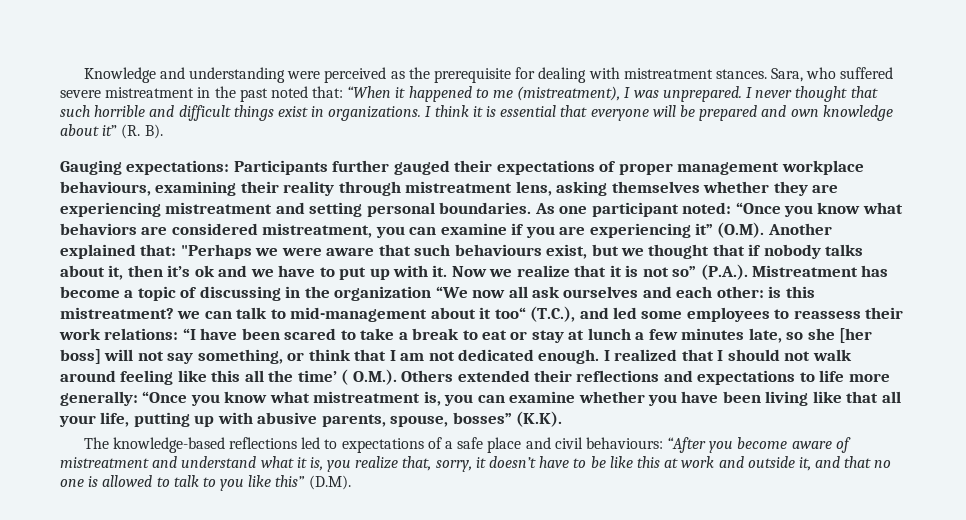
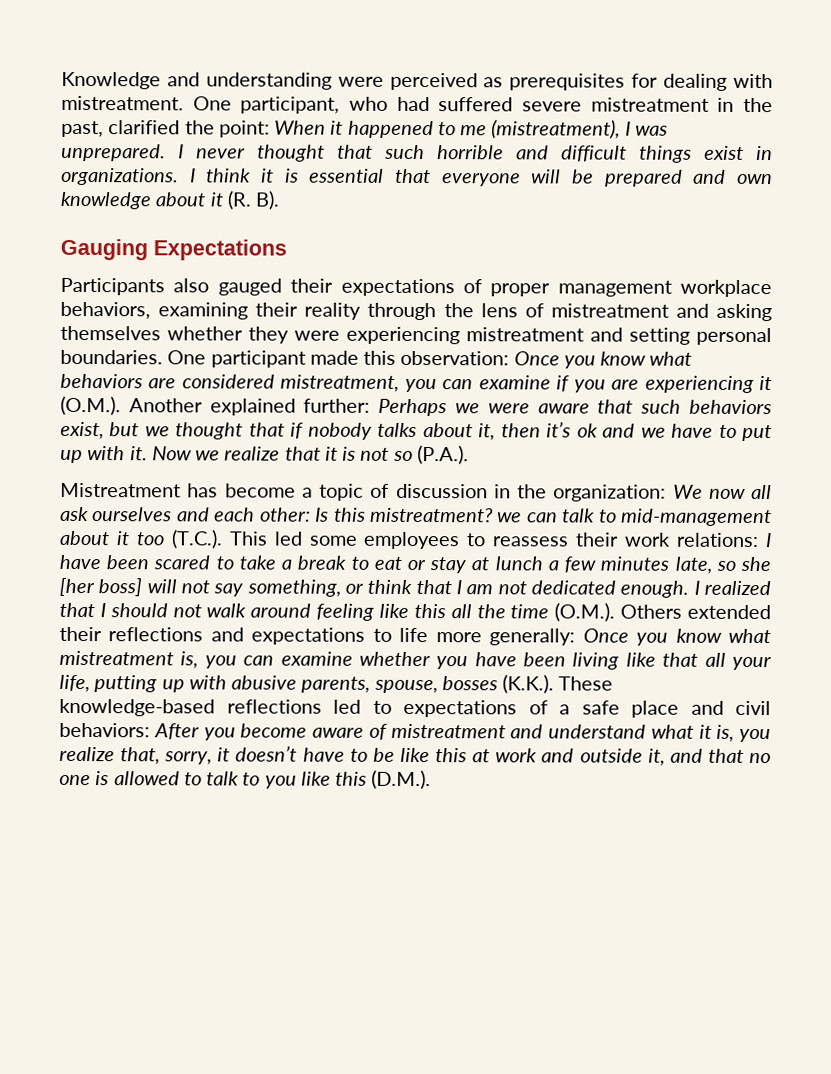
[408,67,511,83] the prerequisite -> [509,73,626,91] prerequisites
[623,67,837,82] mistreatment stances. Sara, who -> [61,95,430,114] mistreatment. One participant, who had
[239,86,392,102] past noted that: “When -> [61,120,327,138] past, clarified the point: When
[102,125,118,136] it” -> [209,192,224,207] it
[126,160,390,175] expectations: Participants further -> [153,239,287,261] [60,277,210,296] Expectations // Participants also
[60,181,151,196] behaviours, -> [60,301,151,320] behaviors,
[405,181,552,196] mistreatment lens, -> [443,303,709,318] the lens of mistreatment and
[812,184,839,193] are -> [294,330,340,341] were
[534,202,781,217] As one participant noted: “Once -> [167,350,560,368] One participant made this observation: Once
[695,222,832,238] [60,244,252,259] it” (O.M). Another explained that: "Perhaps -> [759,376,773,391] [60,395,448,417] it (O.M.). Another explained further: Perhaps
[454,244,542,256] behaviours -> [689,399,772,415] behaviors
[672,266,697,277] so” -> [392,450,413,461] so
(748, 272) none -> (469, 455) //
[199,286,468,301] discussing in the organization “We -> [395,483,703,502] discussion in the organization: We
[768,286,782,298] is -> [315,507,330,522] Is
[494,306,609,322] too“ (T.C.), and -> [135,529,268,549] too (T.C.). This
[182,328,196,340] “I -> [764,533,772,548] I
[297,369,397,385] time’ ( O.M.). -> [510,602,616,622] time (O.M.).
[142,391,188,403] “Once -> [582,628,629,643] Once
[452,411,563,427] [83,437,109,449] bosses” (K.K). // The -> [441,674,614,694] bosses (K.K.). These
[585,437,707,453] behaviours: “After -> [59,722,200,740] behaviors: After
[275,475,351,490] this” (D.M). -> [335,769,432,790] this (D.M.).

